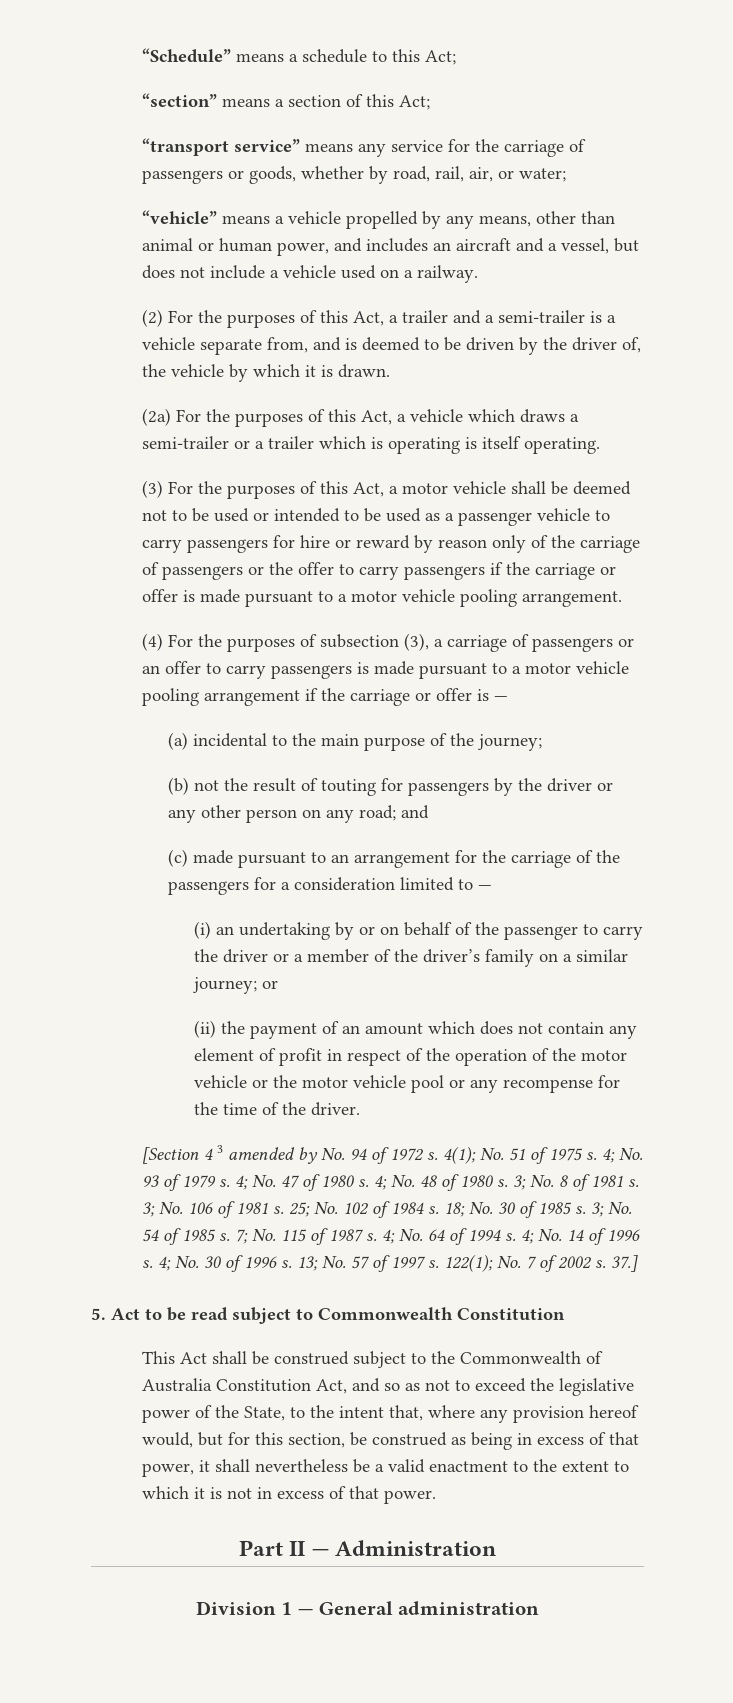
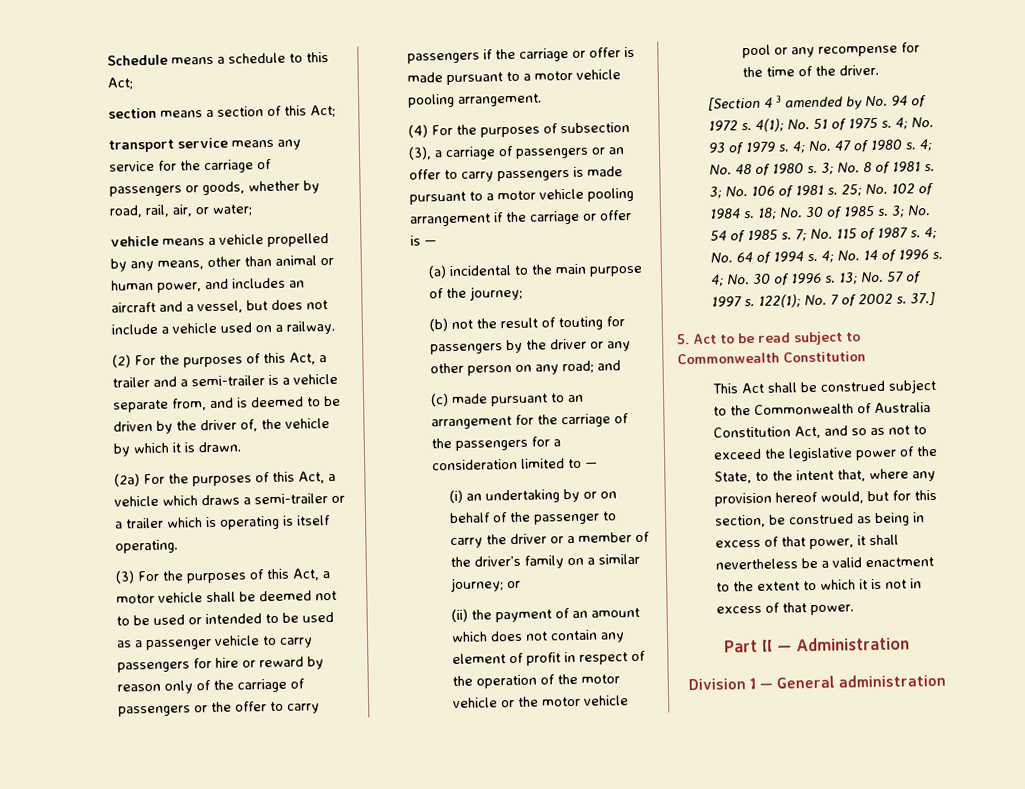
[142,48,232,63] “Schedule” -> [107,54,169,66] Schedule
[142,93,218,107] “section” -> [108,107,158,119] section
[142,138,301,156] “transport service” -> [108,137,229,153] transport service
[142,210,218,224] “vehicle” -> [110,235,160,247] vehicle

